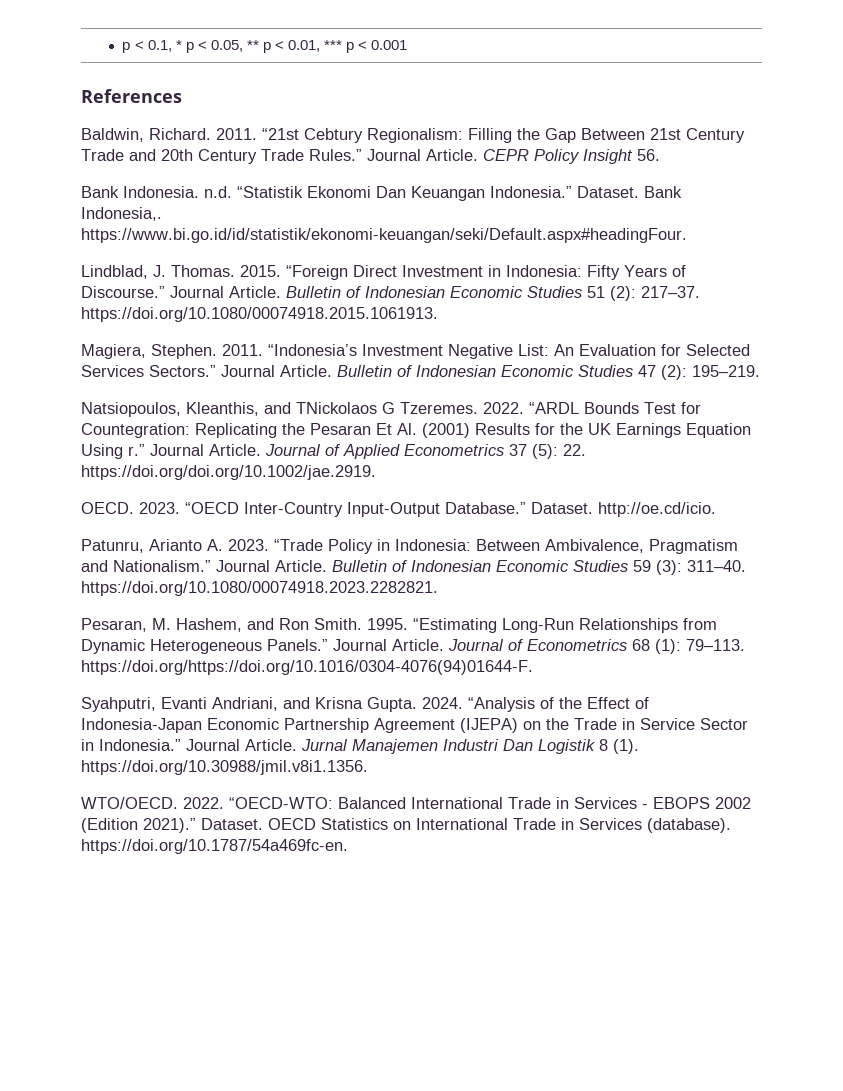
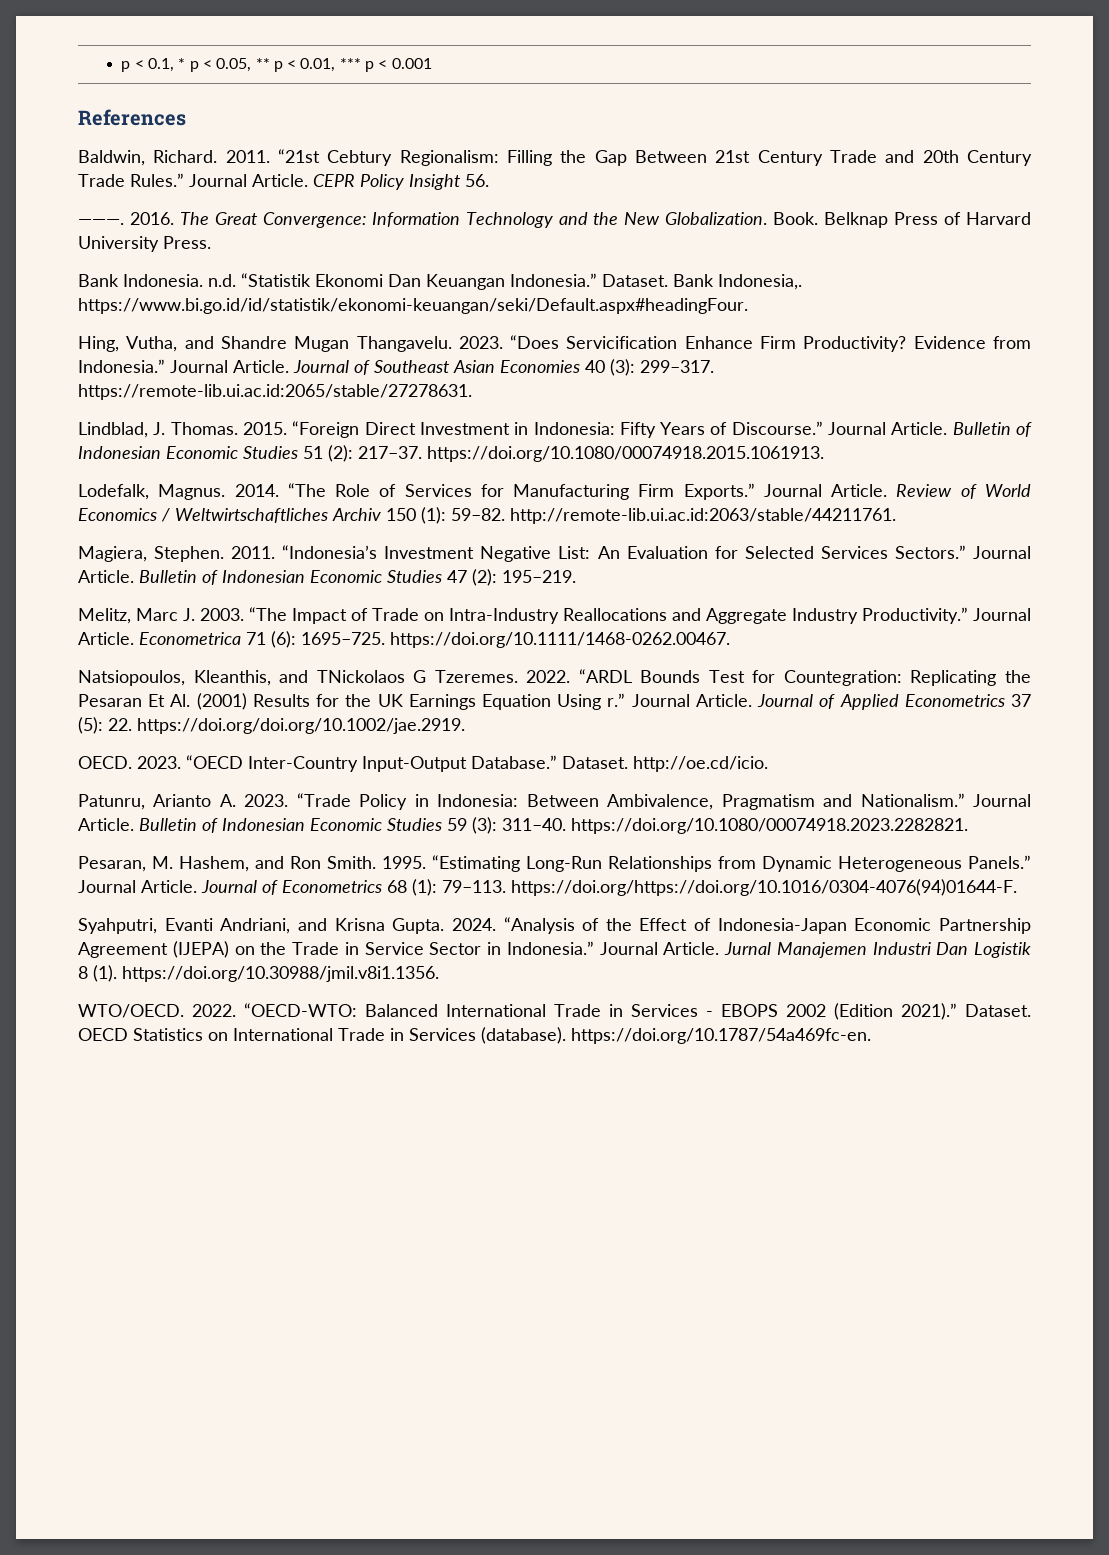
(660, 155) none -> [78,212,1031,228] [78,236,211,252] // ———. 2016. The Great Convergence: Information Technology and the New Globalization. Book. Belknap Press of Harvard University Press.
(687, 235) none -> [78,335,1031,352] [78,359,714,376] [78,384,472,400] // Hing, Vutha, and Shandre Mugan Thangavelu. 2023. “Does Servicification Enhance Firm Productivity? Evidence from Indonesia.” Journal Article. Journal of Southeast Asian Economies 40 (3): 299–317. https://remote-lib.ui.ac.id:2065/stable/27278631.
(438, 314) none -> [78,483,1031,500] [78,507,896,524] // Lodefalk, Magnus. 2014. “The Role of Services for Manufacturing Firm Exports.” Journal Article. Review of World Economics / Weltwirtschaftliches Archiv 150 (1): 59–82. http://remote-lib.ui.ac.id:2063/stable/44211761.
(760, 371) none -> [78,607,1031,624] [78,631,730,648] // Melitz, Marc J. 2003. “The Impact of Trade on Intra-Industry Reallocations and Aggregate Industry Productivity.” Journal Article. Econometrica 71 (6): 1695–725. https://doi.org/10.1111/1468-0262.00467.

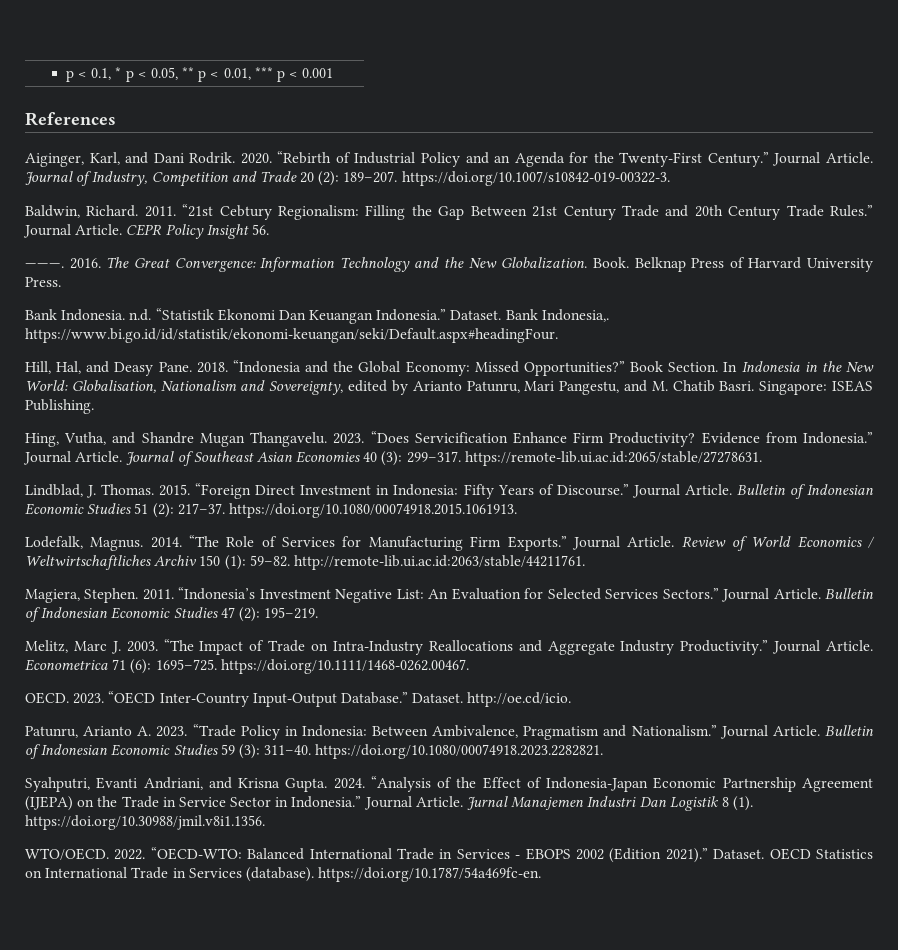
(186, 117) none -> [25,151,873,167] [25,171,670,187] // Aiginger, Karl, and Dani Rodrik. 2020. “Rebirth of Industrial Policy and an Agenda for the Twenty-First Century.” Journal Article. Journal of Industry, Competition and Trade 20 (2): 189–207. https://doi.org/10.1007/s10842-019-00322-3.
(748, 306) none -> [25,360,874,376] [25,380,873,395] [25,399,94,414] // Hill, Hal, and Deasy Pane. 2018. “Indonesia and the Global Economy: Missed Opportunities?” Book Section. In Indonesia in the New World: Globalisation, Nationalism and Sovereignty, edited by Arianto Patunru, Mari Pangestu, and M. Chatib Basri. Singapore: ISEAS Publishing.
[78,669,1031,686] [78,693,1031,710] [78,717,465,734] // Natsiopoulos, Kleanthis, and TNickolaos G Tzeremes. 2022. “ARDL Bounds Test for Countegration: Replicating the Pesaran Et Al. (2001) Results for the UK Earnings Equation Using r.” Journal Article. Journal of Applied Econometrics 37 (5): 22. https://doi.org/doi.org/10.1002/jae.2919. -> (469, 666) none
[78,855,1031,872] [78,879,1017,896] // Pesaran, M. Hashem, and Ron Smith. 1995. “Estimating Long-Run Relationships from Dynamic Heterogeneous Panels.” Journal Article. Journal of Econometrics 68 (1): 79–113. https://doi.org/https://doi.org/10.1016/0304-4076(94)01644-F. -> (604, 751) none

